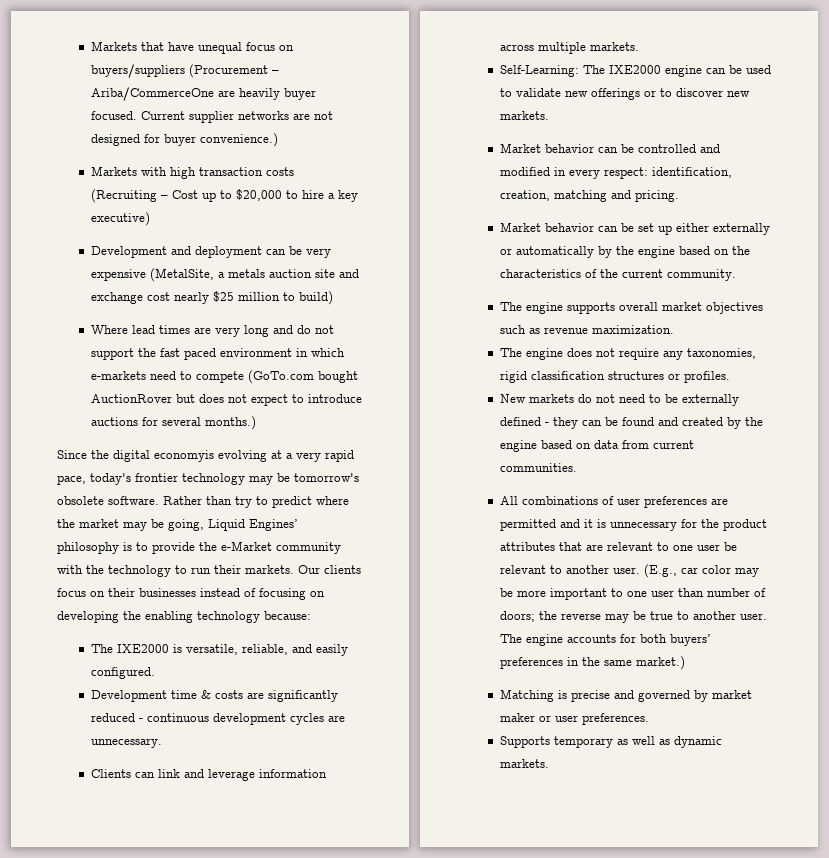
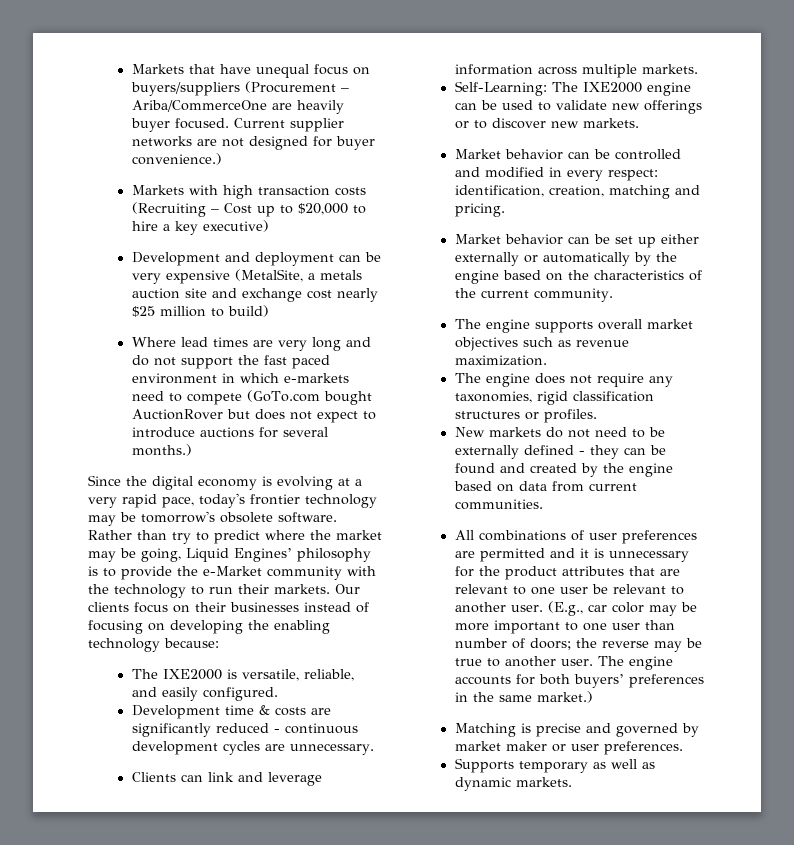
[154,450,214,462] economyis -> [198,476,272,490] economy is

